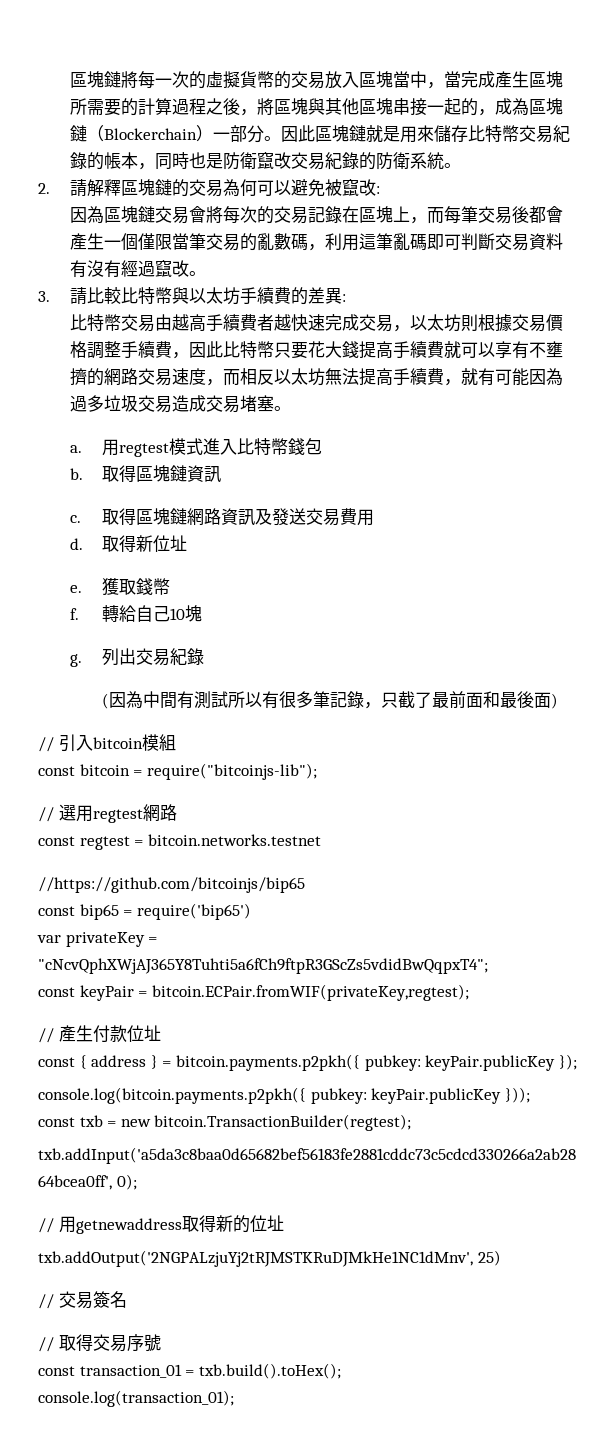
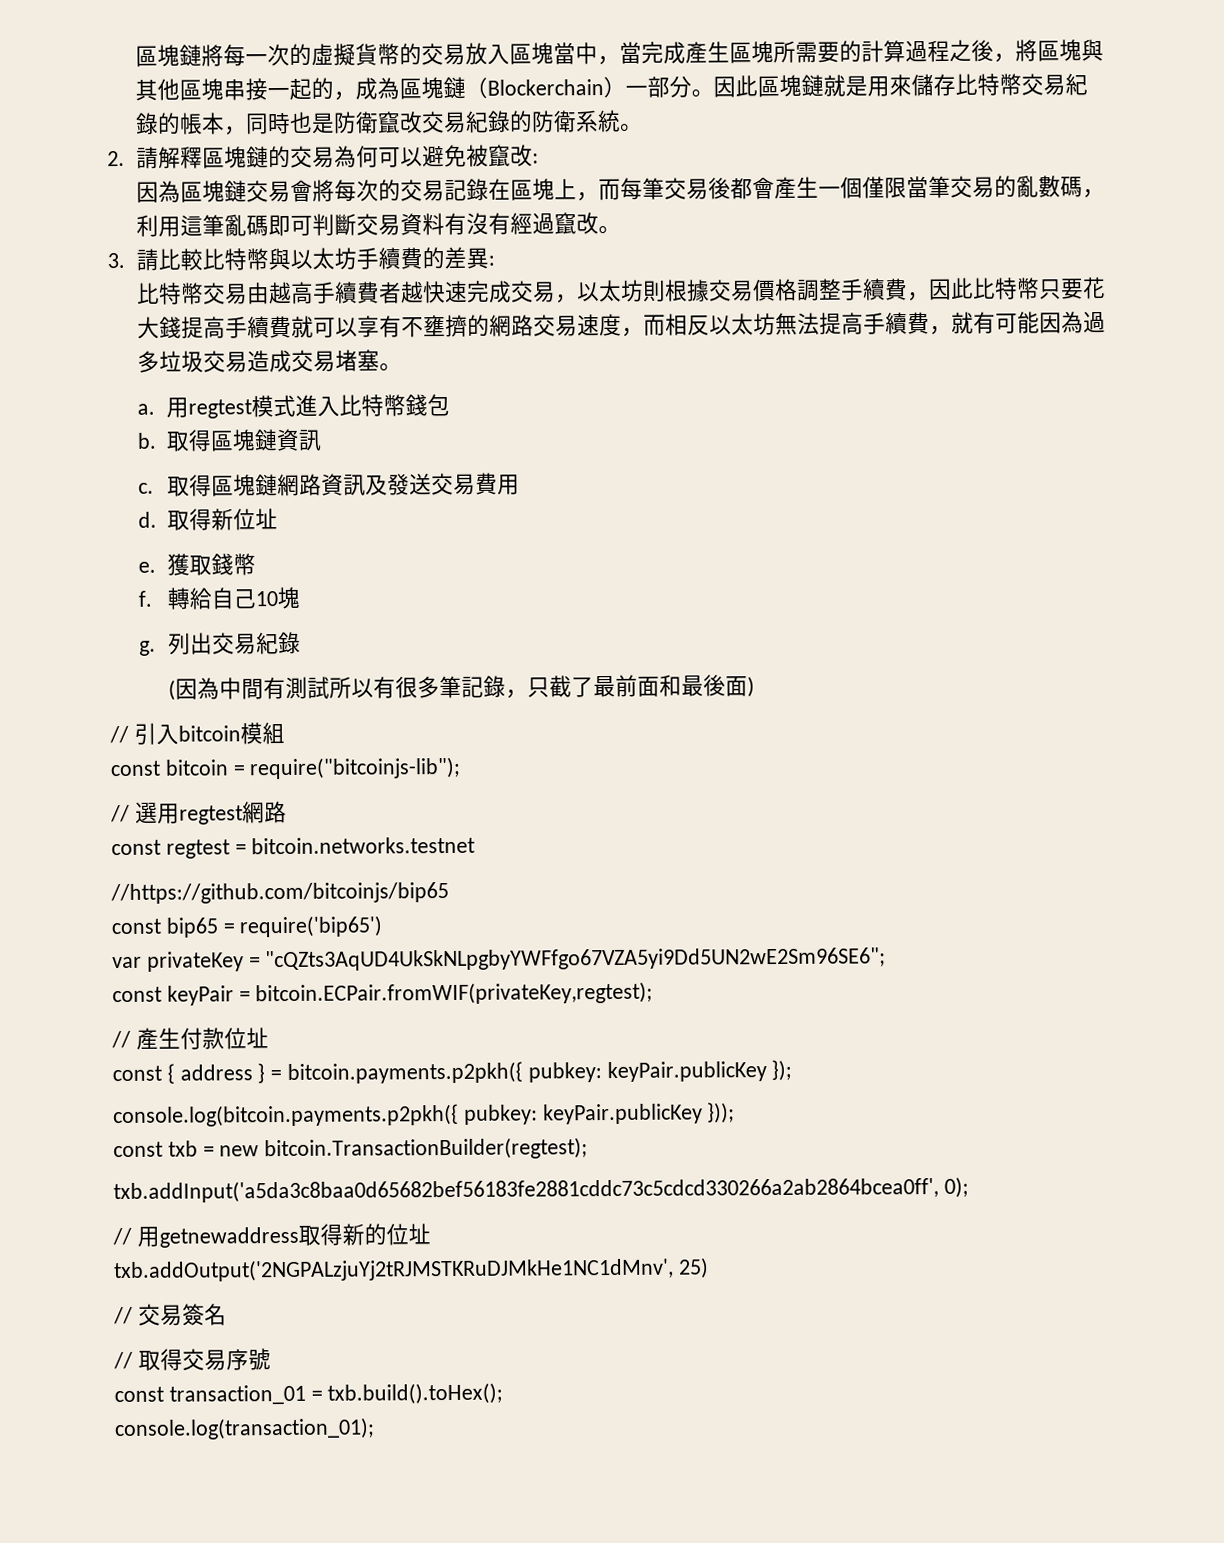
[38,958,488,974] "cNcvQphXWjAJ365Y8Tuhti5a6fCh9ftpR3GScZs5vdidBwQqpxT4"; -> [265,947,887,972] "cQZts3AqUD4UkSkNLpgbyYWFfgo67VZA5yi9Dd5UN2wE2Sm96SE6";

